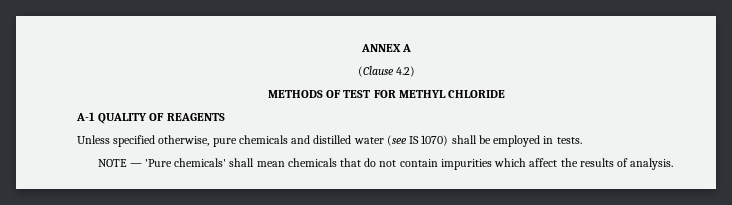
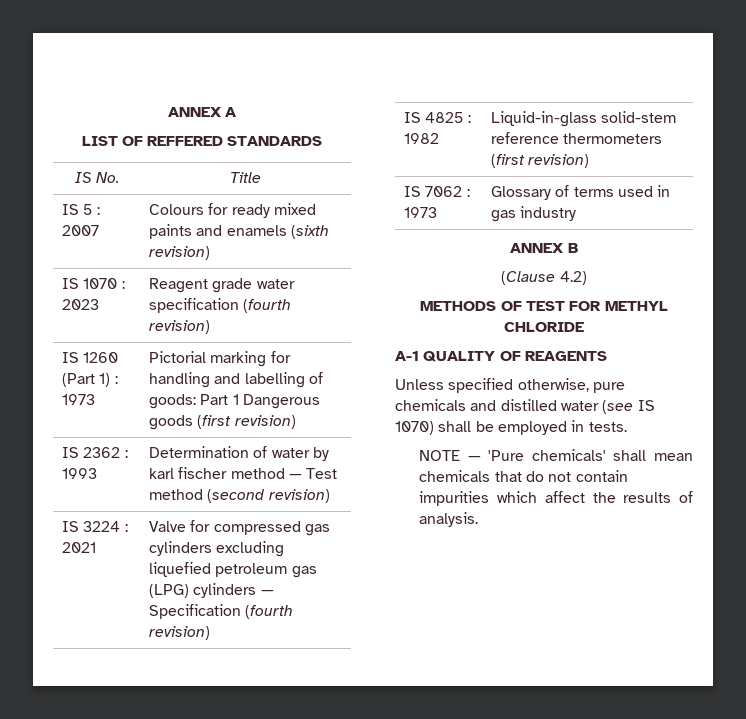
(412, 48) none -> [81,136,323,146] [74,172,120,183] [230,172,261,183] [61,204,100,215] [61,225,99,236] [148,203,316,218] [148,224,329,239] [148,246,210,260] [61,278,125,289] [61,299,99,310] [148,278,295,293] [148,298,292,313] [148,320,210,334] [61,352,119,363] [61,373,118,387] [61,394,95,405] [148,351,291,367] [148,372,323,388] [148,394,320,409] [148,415,296,430] [61,447,128,458] [61,468,97,479] [148,446,329,461] [148,467,338,479] [148,489,330,503] [61,521,128,532] [61,542,96,553] [148,520,330,536] [148,541,285,557] [148,562,317,578] [148,583,274,598] [148,604,294,619] [148,626,210,640] [403,112,471,123] [403,133,439,144] [490,111,677,127] [490,132,663,144] [490,154,590,168] [403,186,470,197] [403,207,437,218] [490,185,671,200] [490,206,577,222] [510,243,578,253] // LIST OF REFFERED STANDARDS // IS No. | Title // IS 5 : 2007 | Colours for ready mixed paints and enamels (sixth revision) // IS 1070 : 2023 | Reagent grade water specification (fourth revision) // IS 1260 (Part 1) : 1973 | Pictorial marking for handling and labelling of goods: Part 1 Dangerous goods (first revision) // IS 2362 : 1993 | Determination of water by karl fischer method — Test method (second revision) // IS 3224 : 2021 | Valve for compressed gas cylinders excluding liquefied petroleum gas (LPG) cylinders — Specification (fourth revision) // IS 4825 : 1982 | Liquid-in-glass solid-stem reference thermometers (first revision) // IS 7062 : 1973 | Glossary of terms used in gas industry // ANNEX B

